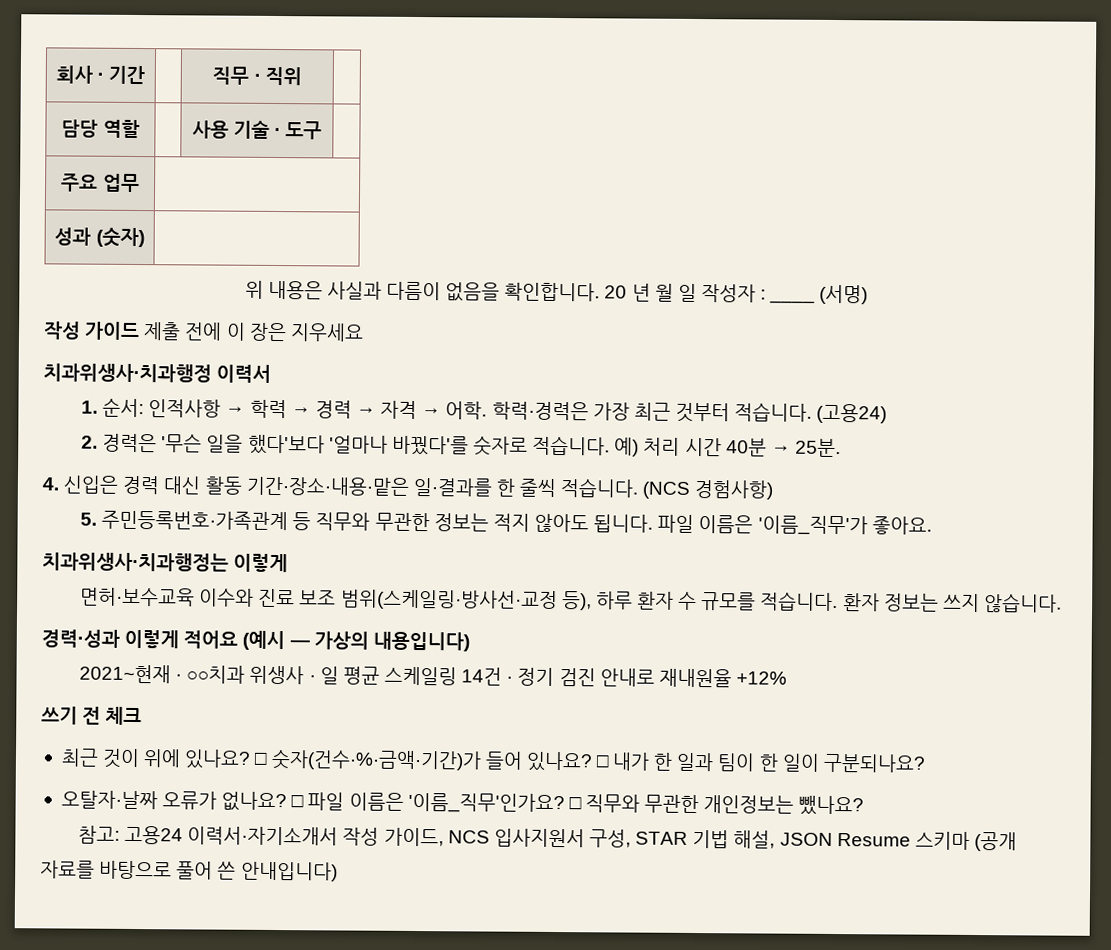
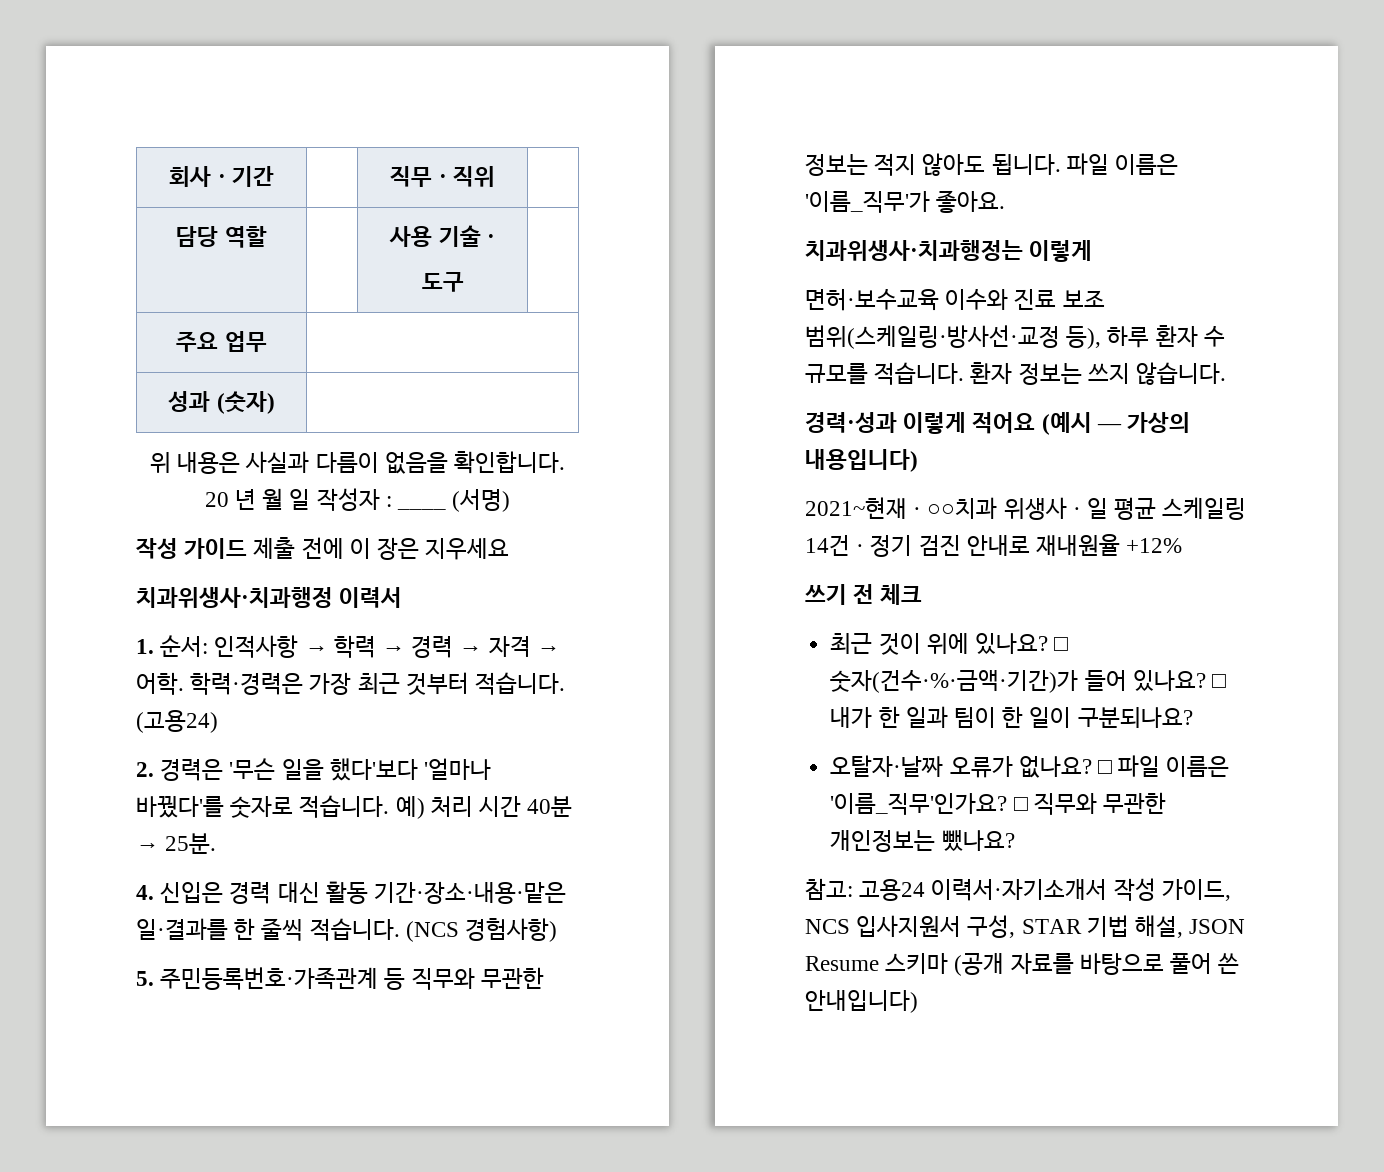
(282, 132) none -> (495, 239) //

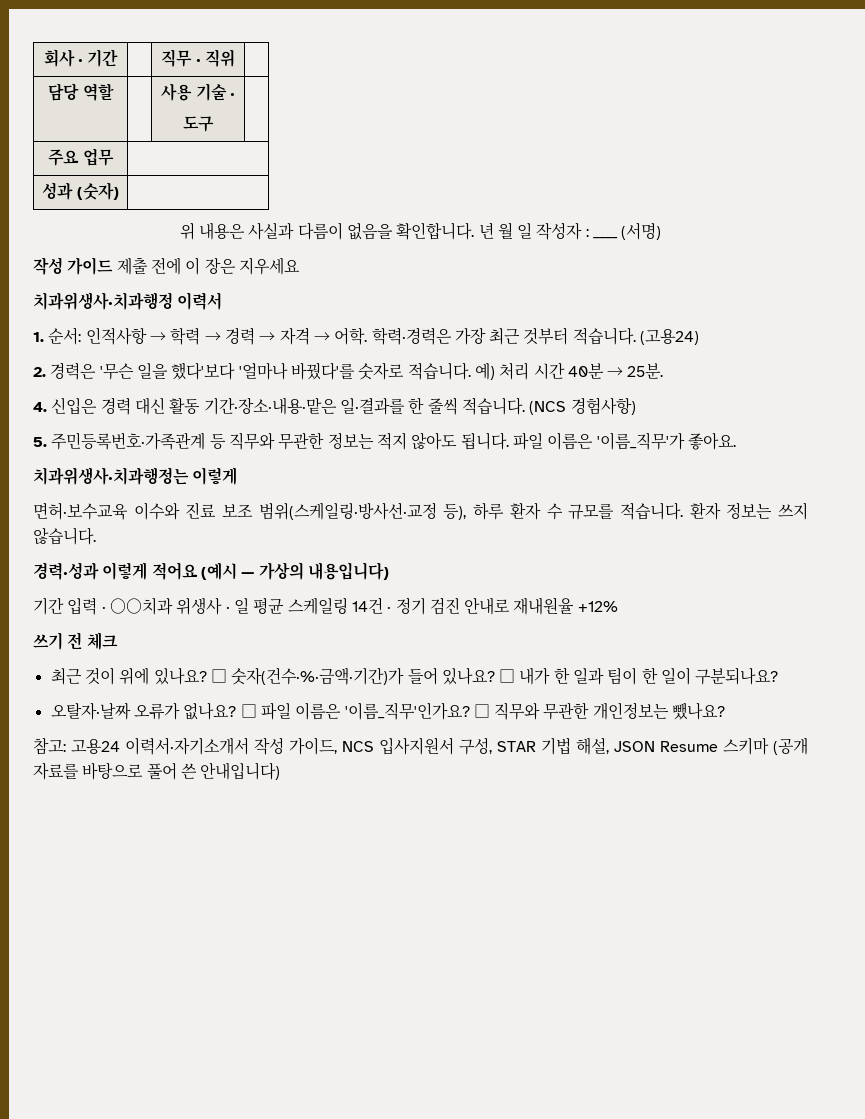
[204,492,229,507] 20 -> (475, 231) none
[805,497,907,519] 2021~현재 -> [33,597,98,615] 기간 입력

